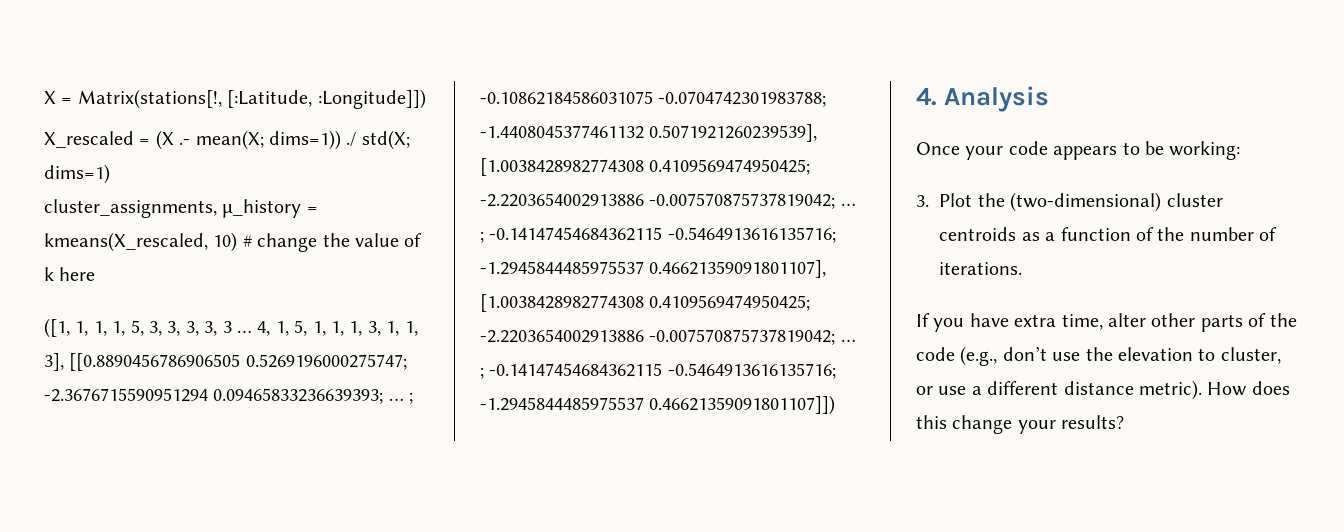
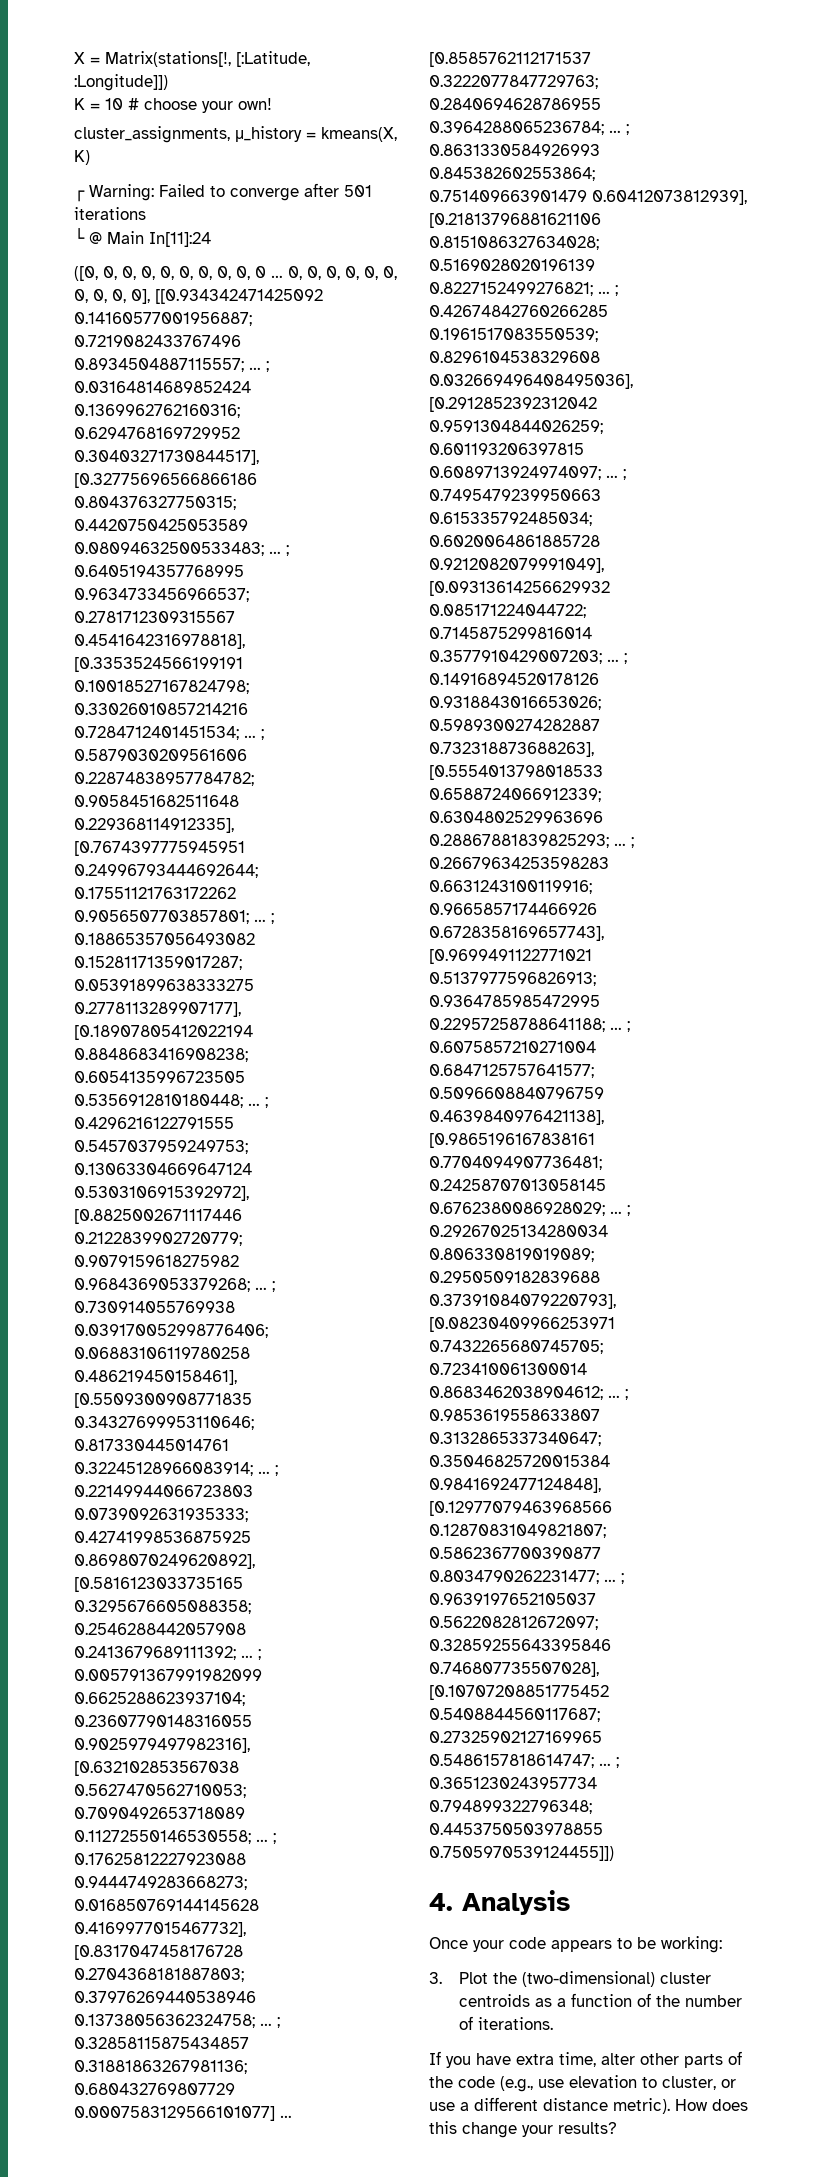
[44,130,410,150] [44,164,110,184] [44,199,318,218] [44,232,423,252] [44,267,96,281] [44,318,418,338] [44,353,407,371] [44,388,414,404] [480,91,827,107] [480,124,818,142] [480,158,811,176] [480,193,856,209] [480,227,836,243] [480,260,827,278] [480,294,811,312] [480,329,856,345] [480,363,836,379] [480,395,836,415] X_rescaled = (X .- mean(X; dims=1)) ./ std(X; dims=1) // cluster_assignments, μ_history = kmeans(X_rescaled, 10) # change the value of k here // ([1, 1, 1, 1, 5, 3, 3, 3, 3, 3 … 4, 1, 5, 1, 1, 1, 3, 1, 1, 3], [[0.8890456786906505 0.5269196000275747; -2.3676715590951294 0.09465833236639393; … ; -0.10862184586031075 -0.0704742301983788; -1.4408045377461132 0.5071921260239539], [1.0038428982774308 0.4109569474950425; -2.2203654002913886 -0.007570875737819042; … ; -0.14147454684362115 -0.5464913616135716; -1.2945844485975537 0.46621359091801107], [1.0038428982774308 0.4109569474950425; -2.2203654002913886 -0.007570875737819042; … ; -0.14147454684362115 -0.5464913616135716; -1.2945844485975537 0.46621359091801107]]) -> [74,98,272,113] [74,126,397,143] [74,150,90,165] [74,183,372,202] [74,207,146,220] [74,228,211,247] [74,266,397,281] [74,289,323,304] [74,312,252,326] [74,335,241,347] [74,358,269,372] [74,381,251,393] [74,404,240,418] [74,427,240,439] [74,450,259,465] [74,473,257,488] [74,496,236,510] [74,519,248,531] [74,542,289,556] [74,565,244,577] [74,588,249,602] [74,611,235,623] [74,634,245,649] [74,657,243,672] [74,680,249,694] [74,703,248,715] [74,726,264,740] [74,749,247,761] [74,772,254,786] [74,795,239,807] [74,818,234,833] [74,841,245,856] [74,864,258,878] [74,887,236,899] [74,910,274,924] [74,933,255,945] [74,956,242,970] [74,979,254,991] [74,1002,241,1017] [74,1025,253,1040] [74,1048,248,1062] [74,1071,245,1083] [74,1094,268,1108] [74,1117,234,1129] [74,1140,248,1154] [74,1163,252,1175] [74,1186,249,1201] [74,1209,242,1224] [74,1232,242,1246] [74,1255,239,1267] [74,1278,275,1292] [74,1301,235,1313] [74,1324,268,1338] [74,1347,250,1359] [74,1370,237,1385] [74,1393,252,1408] [74,1416,254,1430] [74,1439,229,1451] [74,1462,278,1476] [74,1485,253,1497] [74,1508,248,1522] [74,1531,251,1543] [74,1554,255,1569] [74,1577,243,1592] [74,1600,251,1614] [74,1623,246,1635] [74,1646,261,1660] [74,1669,262,1681] [74,1692,245,1706] [74,1715,252,1727] [74,1738,250,1753] [74,1761,239,1776] [74,1784,246,1798] [74,1807,245,1819] [74,1830,276,1844] [74,1853,246,1865] [74,1876,247,1890] [74,1899,259,1911] [74,1922,246,1937] [74,1945,243,1960] [74,1968,244,1982] [74,1991,256,2003] [74,2014,280,2028] [74,2037,249,2049] [74,2060,247,2074] [74,2083,235,2095] [74,2106,292,2121] [429,52,591,67] [429,75,598,89] [429,98,601,110] [429,121,629,135] [429,144,600,156] [429,167,595,181] [429,190,747,205] [429,213,601,228] [429,236,599,250] [429,259,595,271] [429,282,618,296] [429,305,608,317] [429,328,598,342] [429,351,600,363] [429,374,633,389] [429,397,597,412] [429,420,603,434] [429,443,584,455] [429,466,626,480] [429,489,601,501] [429,512,592,526] [429,535,600,547] [429,558,604,573] [429,581,610,596] [429,604,586,618] [429,627,592,639] [429,650,627,664] [429,673,599,685] [429,696,601,710] [429,719,600,731] [429,742,594,757] [429,765,603,780] [429,788,601,802] [429,811,603,823] [429,834,634,848] [429,857,609,869] [429,880,592,894] [429,903,597,915] [429,926,604,941] [429,949,592,964] [429,972,596,986] [429,995,600,1007] [429,1018,630,1032] [429,1041,596,1053] [429,1064,594,1078] [429,1087,604,1099] [429,1110,604,1125] [429,1133,595,1148] [429,1156,602,1170] [429,1179,606,1191] [429,1202,630,1216] [429,1225,608,1237] [429,1248,594,1262] [429,1271,600,1283] [429,1294,616,1309] [429,1317,615,1332] [429,1340,603,1354] [429,1363,587,1375] [429,1386,628,1400] [429,1409,600,1421] [429,1432,601,1446] [429,1455,610,1467] [429,1478,601,1493] [429,1501,612,1516] [429,1524,606,1538] [429,1547,601,1559] [429,1570,624,1584] [429,1593,596,1605] [429,1616,598,1630] [429,1639,611,1651] [429,1662,599,1677] [429,1685,609,1700] [429,1708,600,1722] [429,1731,602,1743] [429,1754,619,1768] [429,1777,597,1789] [429,1800,592,1814] [429,1823,603,1835] [429,1846,614,1861] K = 10 # choose your own! // cluster_assignments, μ_history = kmeans(X, K) // ┌ Warning: Failed to converge after 501 iterations // └ @ Main In[11]:24 // ([0, 0, 0, 0, 0, 0, 0, 0, 0, 0 … 0, 0, 0, 0, 0, 0, 0, 0, 0, 0], [[0.934342471425092 0.14160577001956887; 0.7219082433767496 0.8934504887115557; … ; 0.03164814689852424 0.1369962762160316; 0.6294768169729952 0.30403271730844517], [0.32775696566866186 0.804376327750315; 0.4420750425053589 0.08094632500533483; … ; 0.6405194357768995 0.9634733456966537; 0.2781712309315567 0.4541642316978818], [0.3353524566199191 0.10018527167824798; 0.33026010857214216 0.7284712401451534; … ; 0.5879030209561606 0.22874838957784782; 0.9058451682511648 0.229368114912335], [0.7674397775945951 0.24996793444692644; 0.17551121763172262 0.9056507703857801; … ; 0.18865357056493082 0.15281171359017287; 0.05391899638333275 0.2778113289907177], [0.18907805412022194 0.8848683416908238; 0.6054135996723505 0.5356912810180448; … ; 0.4296216122791555 0.5457037959249753; 0.13063304669647124 0.5303106915392972], [0.8825002671117446 0.2122839902720779; 0.9079159618275982 0.9684369053379268; … ; 0.730914055769938 0.039170052998776406; 0.06883106119780258 0.486219450158461], [0.5509300908771835 0.34327699953110646; 0.817330445014761 0.32245128966083914; … ; 0.22149944066723803 0.0739092631935333; 0.42741998536875925 0.8698070249620892], [0.5816123033735165 0.3295676605088358; 0.2546288442057908 0.2413679689111392; … ; 0.005791367991982099 0.6625288623937104; 0.23607790148316055 0.9025979497982316], [0.632102853567038 0.5627470562710053; 0.7090492653718089 0.11272550146530558; … ; 0.17625812227923088 0.9444749283668273; 0.016850769144145628 0.4169977015467732], [0.8317047458176728 0.2704368181887803; 0.37976269440538946 0.13738056362324758; … ; 0.32858115875434857 0.31881863267981136; 0.680432769807729 0.0007583129566101077] … [0.8585762112171537 0.3222077847729763; 0.2840694628786955 0.3964288065236784; … ; 0.8631330584926993 0.845382602553864; 0.751409663901479 0.60412073812939], [0.21813796881621106 0.8151086327634028; 0.5169028020196139 0.8227152499276821; … ; 0.42674842760266285 0.1961517083550539; 0.8296104538329608 0.032669496408495036], [0.2912852392312042 0.9591304844026259; 0.601193206397815 0.6089713924974097; … ; 0.7495479239950663 0.615335792485034; 0.6020064861885728 0.9212082079991049], [0.09313614256629932 0.085171224044722; 0.7145875299816014 0.3577910429007203; … ; 0.14916894520178126 0.9318843016653026; 0.5989300274282887 0.732318873688263], [0.5554013798018533 0.6588724066912339; 0.6304802529963696 0.28867881839825293; … ; 0.26679634253598283 0.6631243100119916; 0.9665857174466926 0.6728358169657743], [0.9699491122771021 0.5137977596826913; 0.9364785985472995 0.22957258788641188; … ; 0.6075857210271004 0.6847125757641577; 0.5096608840796759 0.4639840976421138], [0.9865196167838161 0.7704094907736481; 0.24258707013058145 0.6762380086928029; … ; 0.29267025134280034 0.806330819019089; 0.2950509182839688 0.37391084079220793], [0.08230409966253971 0.7432265680745705; 0.723410061300014 0.8683462038904612; … ; 0.9853619558633807 0.3132865337340647; 0.35046825720015384 0.9841692477124848], [0.12977079463968566 0.12870831049821807; 0.5862367700390877 0.8034790262231477; … ; 0.9639197652105037 0.5622082812672097; 0.32859255643395846 0.746807735507028], [0.10707208851775452 0.5408844560117687; 0.27325902127169965 0.5486157818614747; … ; 0.3651230243957734 0.794899322796348; 0.4453750503978855 0.7505970539124455]])
[1002,346,1113,361] don’t use the -> [538,2079,564,2088] use

